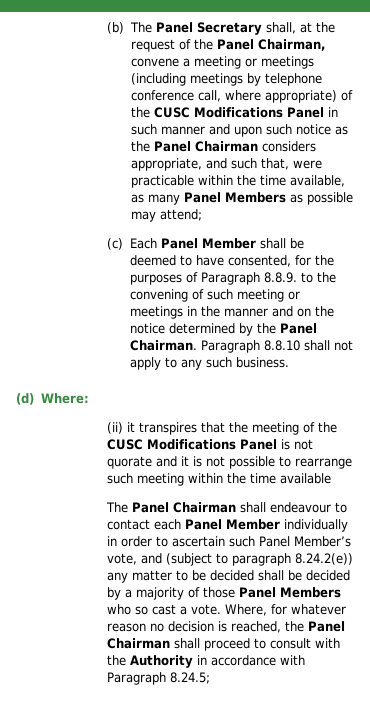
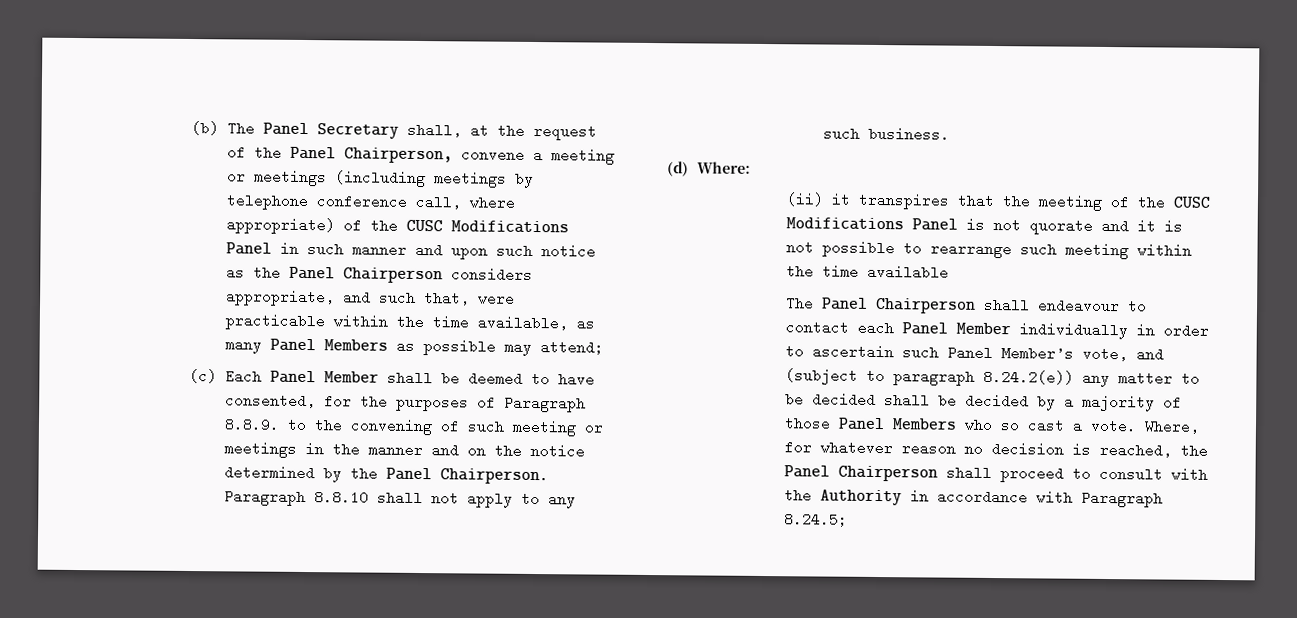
[257,39,325,51] Chairman, -> [343,147,453,164] Chairperson,
[194,141,258,152] Chairman -> [342,267,443,284] Chairperson
[130,340,198,351] Chairman. -> [439,467,549,485] Chairperson.
[173,502,237,513] Chairman -> [875,297,977,314] Chairperson
[107,638,171,649] Chairman -> [838,465,939,482] Chairperson

